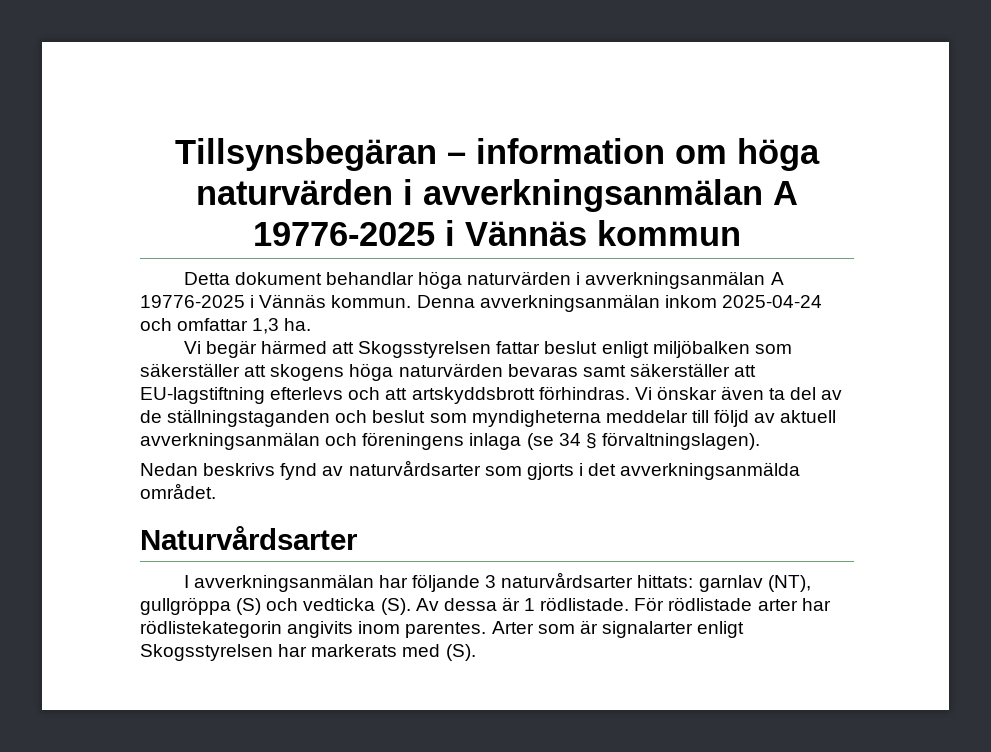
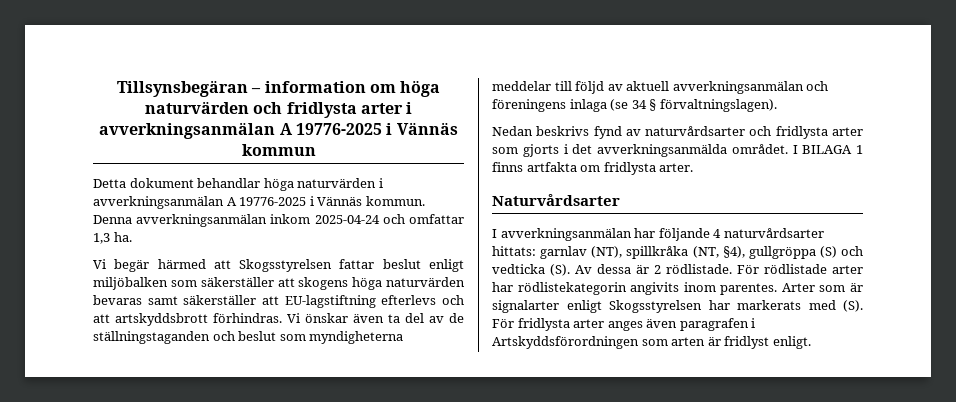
(393, 192) none -> [253,102,403,118] och fridlysta arter
(481, 468) none -> [749,126,863,139] och fridlysta arter
(216, 491) none -> [792,145,863,154] [492,162,694,175] I BILAGA 1 finns artfakta om fridlysta arter.
[485,575,497,588] 3 -> [713,229,722,238] 4
(811, 583) none -> [626,246,745,259] spillkråka (NT, §4),
[524,598,536,611] 1 -> [654,265,661,274] 2
(476, 652) none -> [492,318,756,331] [492,336,811,349] För fridlysta arter anges även paragrafen i Artskyddsförordningen som arten är fridlyst enligt.

